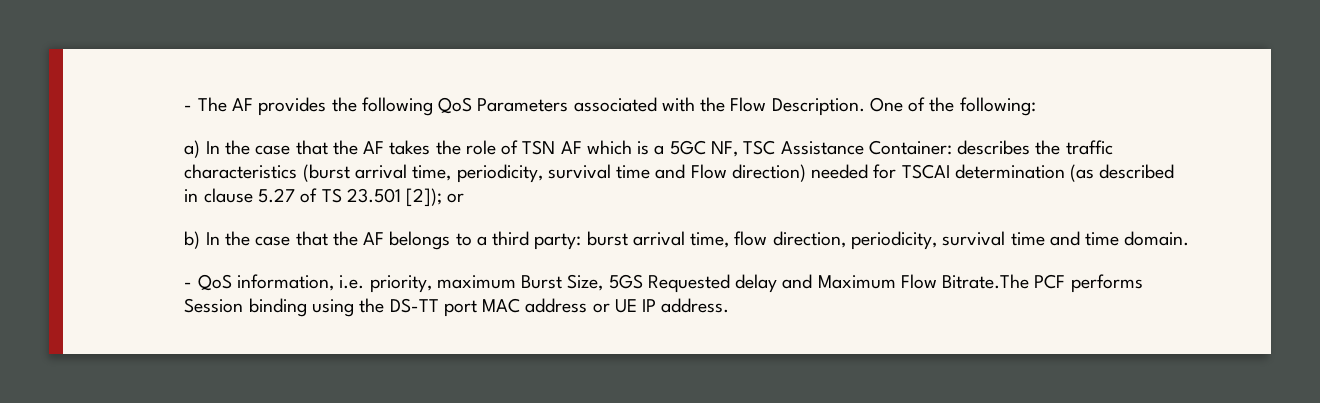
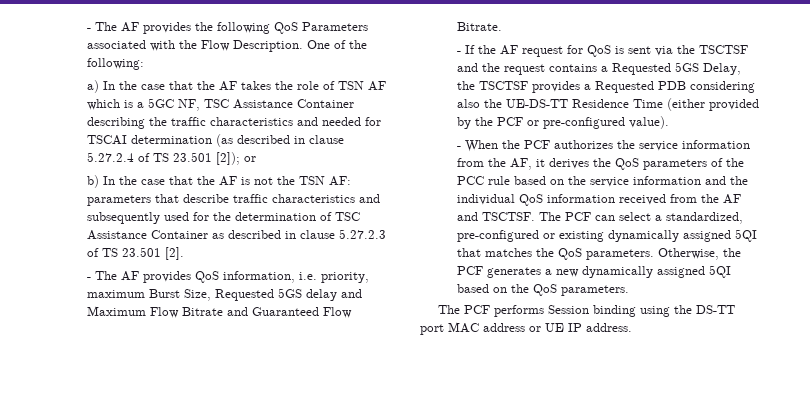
[868,140,1031,155] Container: describes -> [297,99,355,108] [87,117,146,129] Container describing
[302,164,806,183] (burst arrival time, periodicity, survival time and Flow direction) -> [297,117,319,126] and
[257,188,295,203] 5.27 -> [87,152,135,162] 5.27.2.4
[389,231,1190,250] [184,282,193,288] belongs to a third party: burst arrival time, flow direction, periodicity, survival time and time domain. // - -> [241,176,352,186] [87,194,381,206] [87,212,361,224] [87,229,387,240] [87,247,185,260] [87,271,192,283] is not the TSN AF: parameters that describe traffic characteristics and subsequently used for the determination of TSC Assistance Container as described in clause 5.27.2.3 of TS 23.501 [2]. // - The AF provides
[608,274,730,293] 5GS Requested -> [215,288,303,301] Requested 5GS
[942,274,1030,289] Bitrate.The -> [182,307,353,318] [457,22,503,31] [457,45,749,57] [457,62,742,75] [457,81,756,93] [457,98,760,111] [457,116,670,129] [457,140,751,152] [457,158,745,170] [457,176,749,187] [457,194,742,206] [457,212,744,224] [457,229,758,242] [457,248,742,260] [457,265,732,278] [457,284,630,296] [438,305,461,314] Bitrate and Guaranteed Flow Bitrate. // - If the AF request for QoS is sent via the TSCTSF and the request contains a Requested 5GS Delay, the TSCTSF provides a Requested PDB considering also the UE-DS-TT Residence Time (either provided by the PCF or pre-configured value). // - When the PCF authorizes the service information from the AF, it derives the QoS parameters of the PCC rule based on the service information and the individual QoS information received from the AF and TSCTSF. The PCF can select a standardized, pre-configured or existing dynamically assigned 5QI that matches the QoS parameters. Otherwise, the PCF generates a new dynamically assigned 5QI based on the QoS parameters. // The

